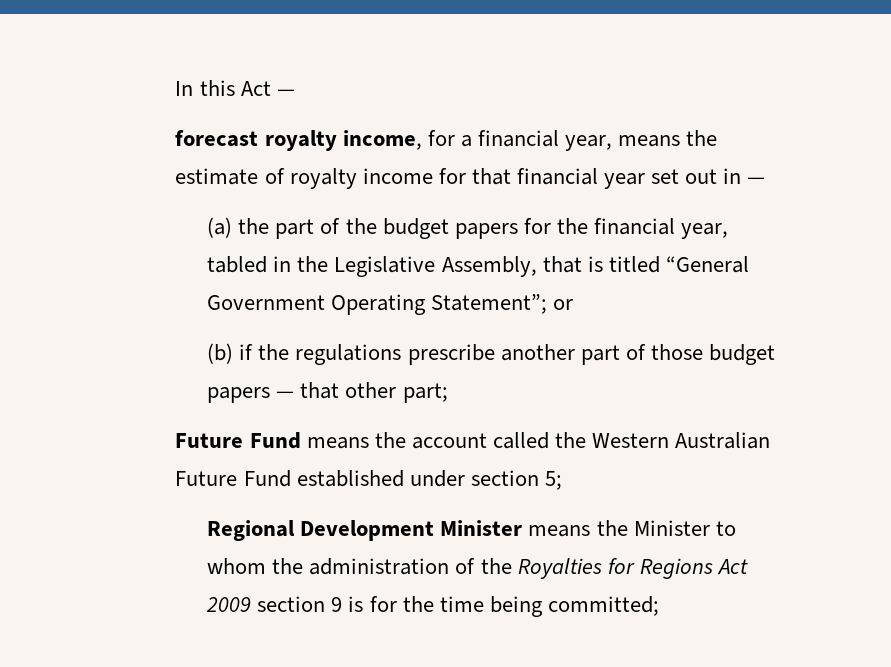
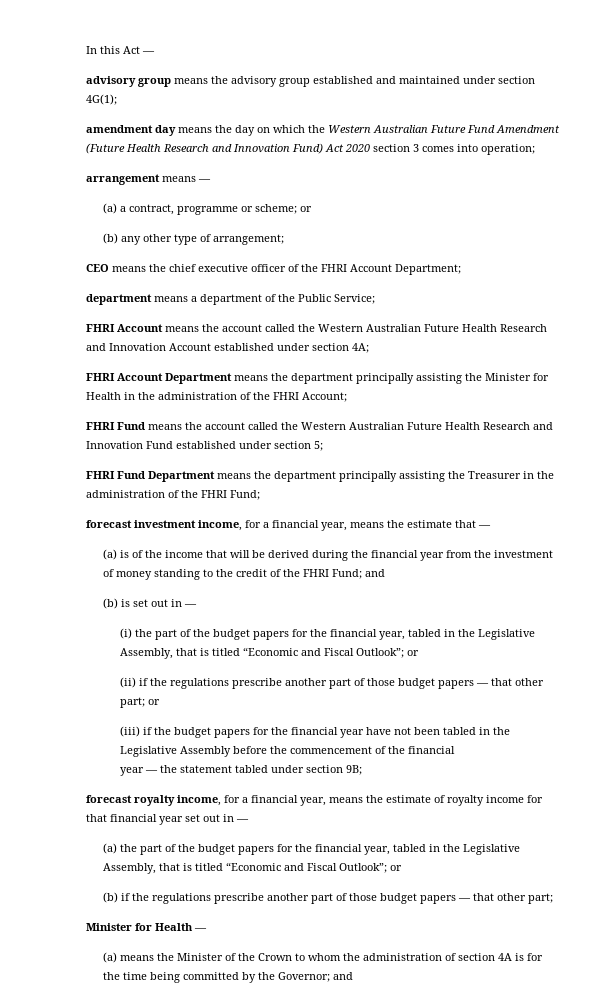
(295, 92) none -> [85,76,535,87] [85,94,117,105] [85,125,560,136] [85,143,535,155] [85,174,211,185] [102,203,312,215] [102,233,284,245] [85,264,461,275] [85,294,375,305] [85,324,547,332] [85,343,369,353] [85,373,549,384] [85,392,347,402] [85,422,553,430] [85,441,323,451] [85,471,554,482] [85,490,260,500] [85,520,491,531] [102,549,553,561] [102,569,385,580] [102,598,197,609] [119,628,535,640] [119,647,419,659] [119,677,544,689] [119,697,160,708] [119,726,510,738] [119,746,455,757] [119,765,362,776] // advisory group means the advisory group established and maintained under section 4G(1); // amendment day means the day on which the Western Australian Future Fund Amendment (Future Health Research and Innovation Fund) Act 2020 section 3 comes into operation; // arrangement means — // (a) a contract, programme or scheme; or // (b) any other type of arrangement; // CEO means the chief executive officer of the FHRI Account Department; // department means a department of the Public Service; // FHRI Account means the account called the Western Australian Future Health Research and Innovation Account established under section 4A; // FHRI Account Department means the department principally assisting the Minister for Health in the administration of the FHRI Account; // FHRI Fund means the account called the Western Australian Future Health Research and Innovation Fund established under section 5; // FHRI Fund Department means the department principally assisting the Treasurer in the administration of the FHRI Fund; // forecast investment income, for a financial year, means the estimate that — // (a) is of the income that will be derived during the financial year from the investment of money standing to the credit of the FHRI Fund; and // (b) is set out in — // (i) the part of the budget papers for the financial year, tabled in the Legislative Assembly, that is titled “Economic and Fiscal Outlook”; or // (ii) if the regulations prescribe another part of those budget papers — that other part; or // (iii) if the budget papers for the financial year have not been tabled in the Legislative Assembly before the commencement of the financial // year — the statement tabled under section 9B;
[665,256,749,273] [207,294,548,315] “General Government Operating Statement”; -> [225,862,387,873] “Economic and Fiscal Outlook”;
[175,432,771,449] [175,470,562,490] [207,520,710,541] Future Fund means the account called the Western Australian Future Fund established under section 5; // Regional Development Minister means the Minister -> [85,923,207,931] [102,952,292,963] Minister for Health — // (a) means the Minister of the Crown
[480,558,748,579] [206,596,343,612] the Royalties for Regions Act 2009 section 9 -> [457,953,512,961] section 4A
[547,596,659,616] committed; -> [182,972,353,983] committed by the Governor; and

